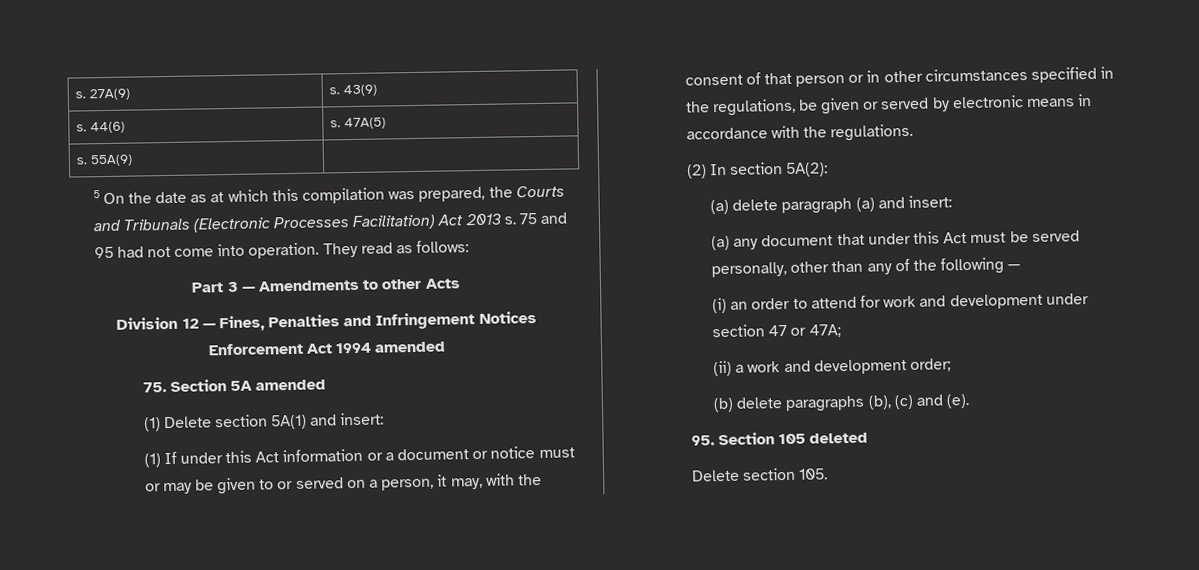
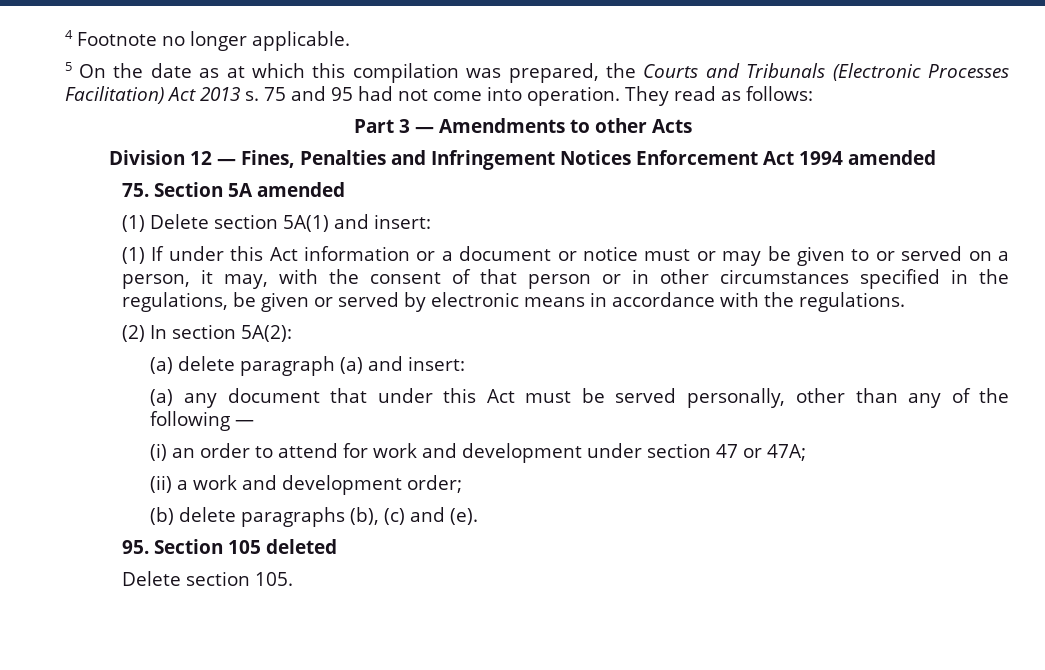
[74,88,130,101] [328,84,377,97] [75,121,125,134] [329,117,386,130] [75,154,133,167] s. 27A(9) | s. 43(9) // s. 44(6) | s. 47A(5) // s. 55A(9) | -> [64,30,350,51] 4 Footnote no longer applicable.

